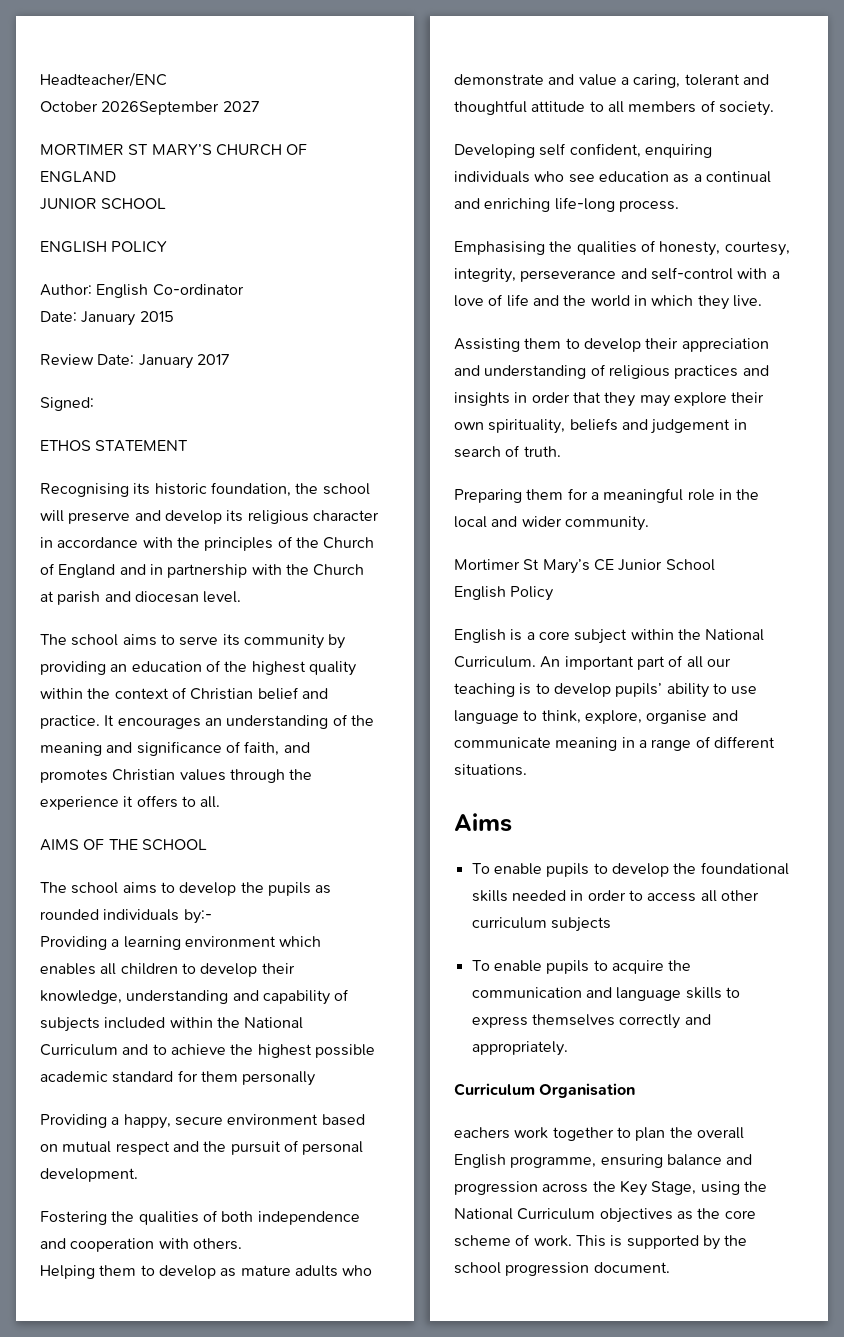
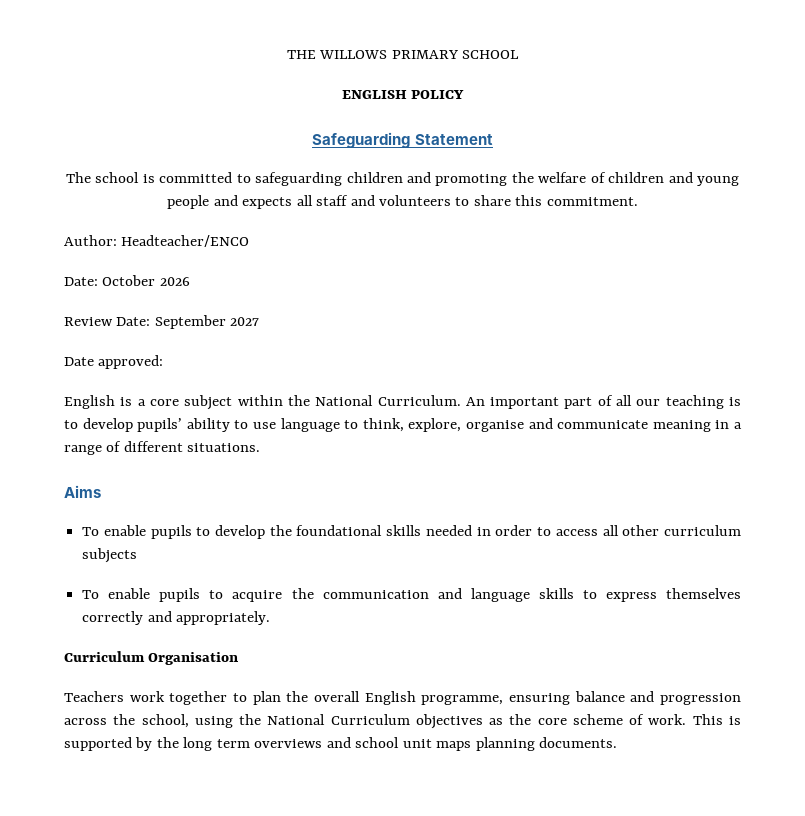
[40,72,167,87] [40,101,260,115] [40,144,308,156] [40,171,116,183] [40,198,167,210] [40,241,168,253] Headteacher/ENC // October 2026September 2027 // MORTIMER ST MARY’S CHURCH OF ENGLAND // JUNIOR SCHOOL // ENGLISH POLICY -> [286,50,520,59] [341,90,465,99] [312,132,493,148] [65,172,740,186] [167,195,638,209] THE WILLOWS PRIMARY SCHOOL // ENGLISH POLICY // Safeguarding Statement // The school is committed to safeguarding children and promoting the welfare of children and young people and expects all staff and volunteers to share this commitment.
[96,284,244,298] [40,311,174,326] English Co-ordinator // Date: January 2015 -> [121,235,250,247] [64,275,190,286] Headteacher/ENCO // Date: October 2026
[138,354,230,369] [40,397,94,411] [40,440,189,452] [40,482,370,497] [40,510,379,524] [40,536,375,551] [40,563,365,578] [40,591,242,605] [40,634,346,649] [40,660,356,676] [40,687,328,700] [40,714,374,729] [40,741,310,756] [40,769,313,783] [40,795,221,810] [40,839,207,851] [40,882,332,896] [40,909,212,924] [40,936,322,950] [40,963,295,977] [40,989,350,1005] [40,1017,304,1032] [40,1044,375,1058] [40,1070,316,1086] [40,1114,365,1129] [40,1140,364,1155] [40,1168,138,1182] [40,1210,360,1225] [40,1238,242,1252] [40,1265,373,1279] [454,74,769,88] [454,100,774,116] [454,143,712,158] [454,171,771,183] [454,197,679,212] [454,240,790,256] [454,267,780,283] [454,294,762,310] [454,338,769,352] [454,364,769,379] [454,392,765,407] [454,418,747,434] [454,445,561,458] [454,488,760,503] [454,516,649,531] [454,559,715,574] [454,586,554,601] January 2017 // Signed: // ETHOS STATEMENT // Recognising its historic foundation, the school will preserve and develop its religious character in accordance with the principles of the Church of England and in partnership with the Church at parish and diocesan level. // The school aims to serve its community by providing an education of the highest quality within the context of Christian belief and practice. It encourages an understanding of the meaning and significance of faith, and promotes Christian values through the experience it offers to all. // AIMS OF THE SCHOOL // The school aims to develop the pupils as rounded individuals by:- // Providing a learning environment which enables all children to develop their knowledge, understanding and capability of subjects included within the National Curriculum and to achieve the highest possible academic standard for them personally // Providing a happy, secure environment based on mutual respect and the pursuit of personal development. // Fostering the qualities of both independence and cooperation with others. // Helping them to develop as mature adults who demonstrate and value a caring, tolerant and thoughtful attitude to all members of society. // Developing self confident, enquiring individuals who see education as a continual and enriching life-long process. // Emphasising the qualities of honesty, courtesy, integrity, perseverance and self-control with a love of life and the world in which they live. // Assisting them to develop their appreciation and understanding of religious practices and insights in order that they may explore their own spirituality, beliefs and judgement in search of truth. // Preparing them for a meaningful role in the local and wider community. // Mortimer St Mary’s CE Junior School // English Policy -> [154,315,260,329] [64,355,164,369] September 2027 // Date approved:
[454,1127,510,1139] eachers -> [64,691,124,702] Teachers
[619,1180,697,1196] Key Stage, -> [141,714,189,728] school,
[454,1262,670,1276] school progression document. -> [183,737,618,751] long term overviews and school unit maps planning documents.

